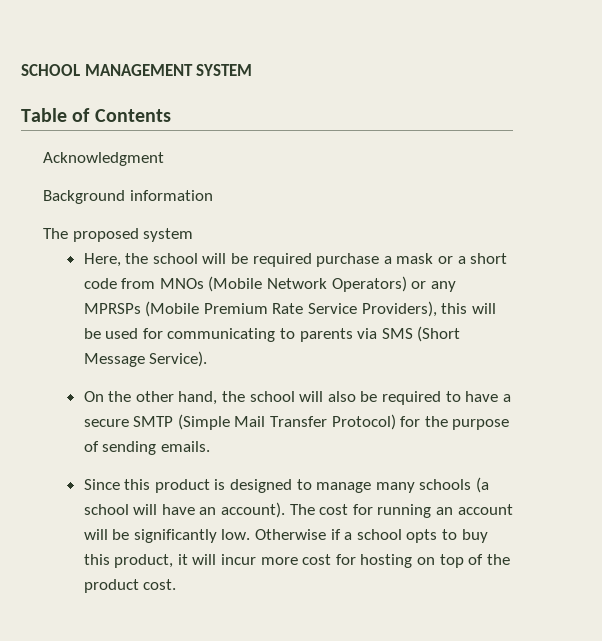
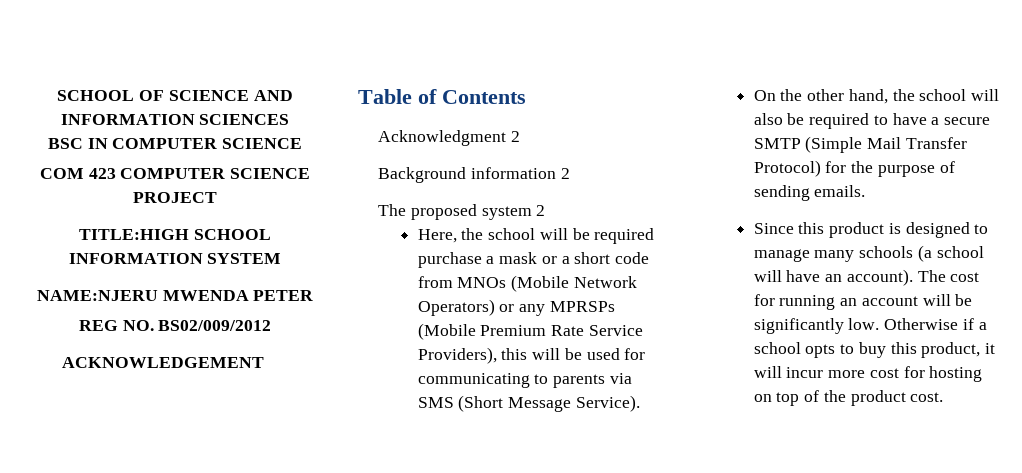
[21,64,253,76] SCHOOL MANAGEMENT SYSTEM -> [57,90,293,101] [60,114,290,125] [47,138,303,149] [39,168,311,179] [133,192,217,203] [79,229,271,240] [68,253,282,264] [36,290,314,301] [78,320,272,331] [62,357,265,368] SCHOOL OF SCIENCE AND INFORMATION SCIENCES // BSC IN COMPUTER SCIENCE // COM 423 COMPUTER SCIENCE PROJECT // TITLE:HIGH SCHOOL INFORMATION SYSTEM // NAME:NJERU MWENDA PETER // REG NO. BS02/009/2012 // ACKNOWLEDGEMENT
(165, 159) none -> [510,131,520,142] 2
(213, 195) none -> [560,168,570,179] 2
(194, 235) none -> [536,205,546,216] 2

